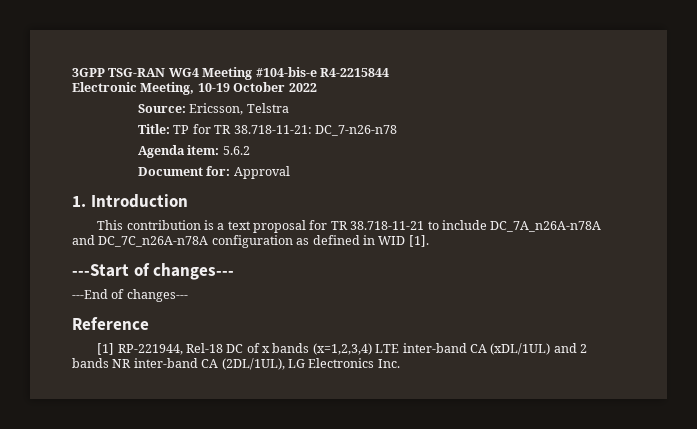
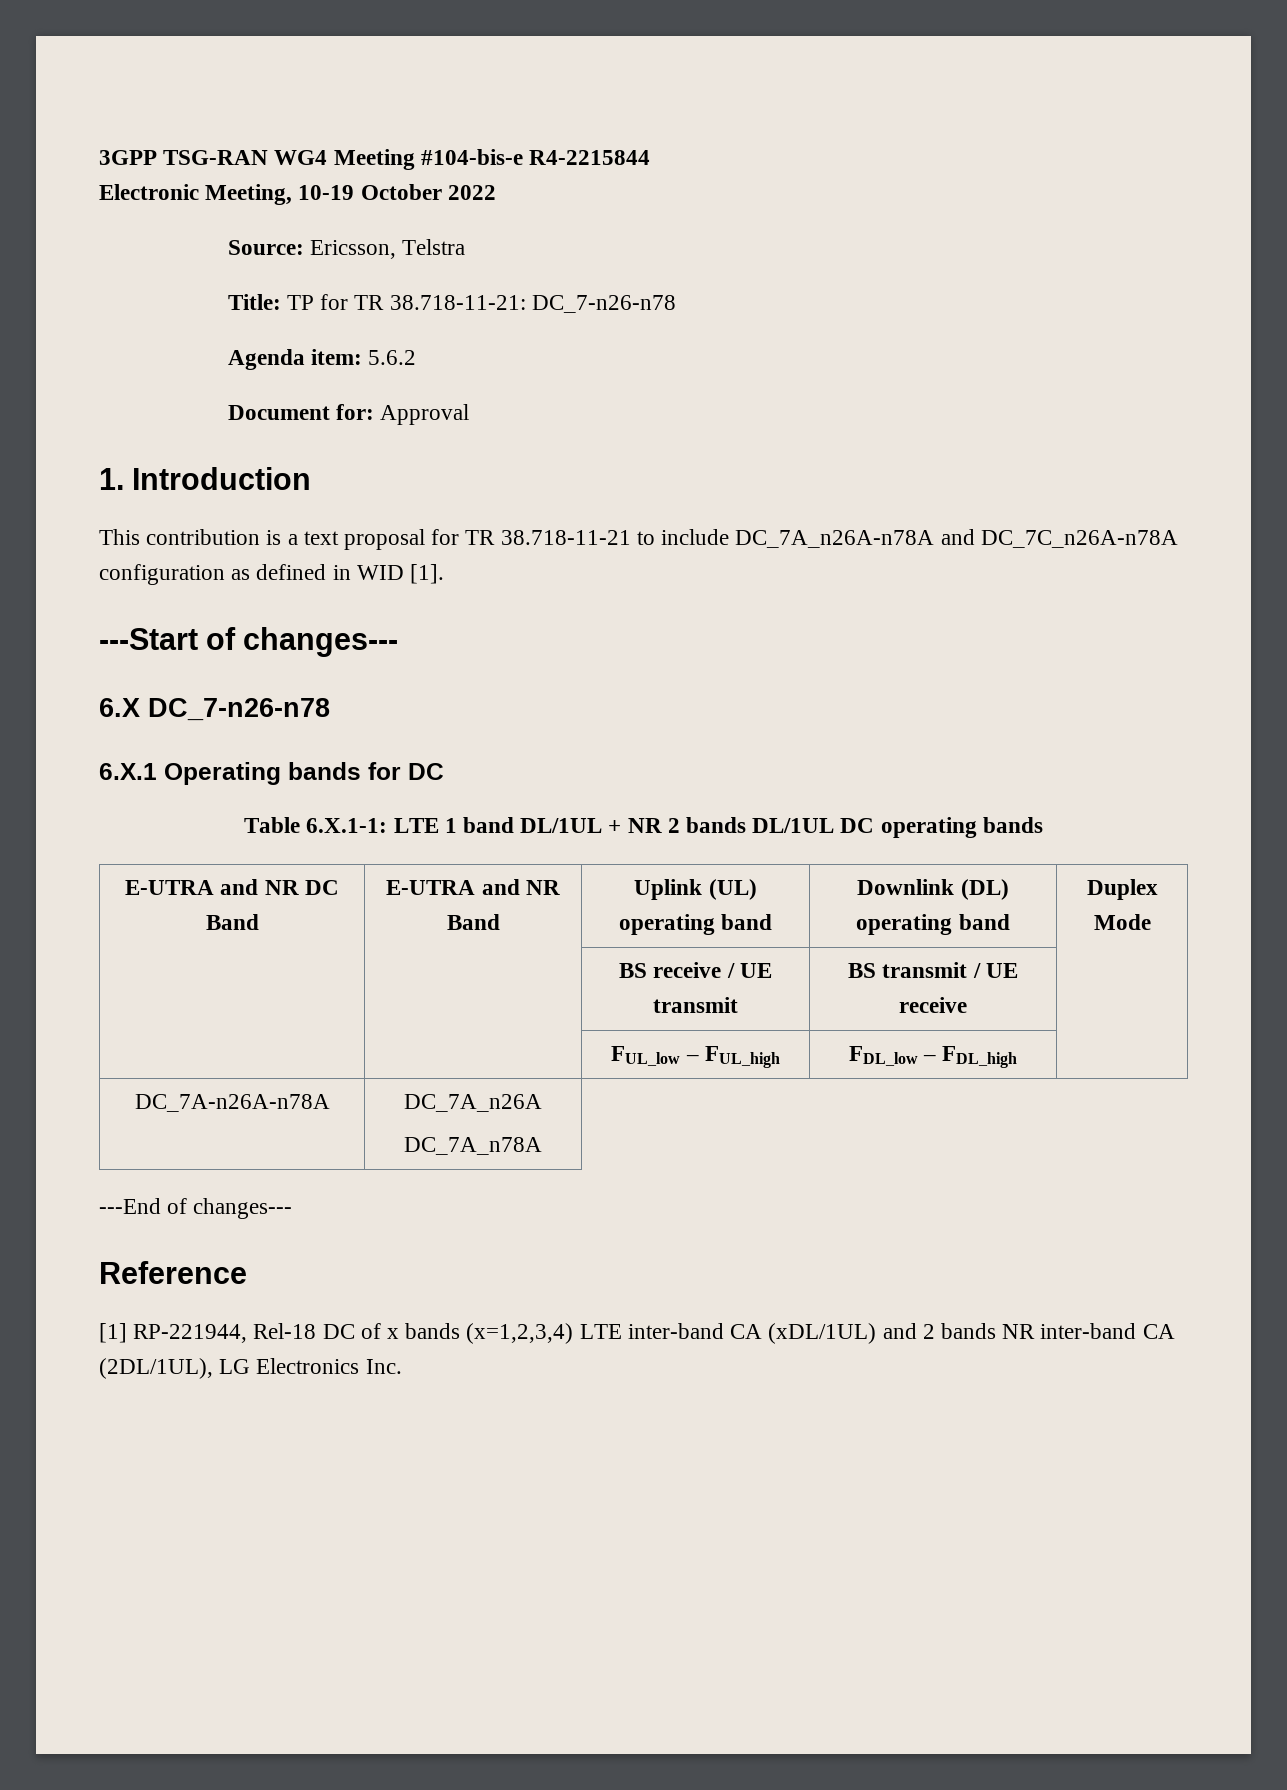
(235, 271) none -> [99,698,330,721] [99,762,444,785] [244,817,1043,838] [125,879,339,895] [205,914,259,930] [386,879,560,895] [446,914,500,930] [634,879,757,900] [618,914,773,935] [857,879,1009,900] [856,914,1010,935] [1086,879,1158,900] [1093,914,1151,930] [619,962,772,978] [653,997,738,1013] [848,962,1018,978] [899,997,967,1013] [611,1046,780,1068] [848,1046,1018,1068] [134,1094,330,1112] [404,1094,542,1112] [404,1137,542,1155] // 6.X DC_7-n26-n78 // 6.X.1 Operating bands for DC // Table 6.X.1-1: LTE 1 band DL/1UL + NR 2 bands DL/1UL DC operating bands // E-UTRA and NR DC Band | E-UTRA and NR Band | Uplink (UL) operating band | Downlink (DL) operating band | Duplex Mode // | | BS receive / UE transmit | BS transmit / UE receive | // | | FUL_low – FUL_high | FDL_low – FDL_high | // DC_7A-n26A-n78A | DC_7A_n26A // DC_7A_n78A

